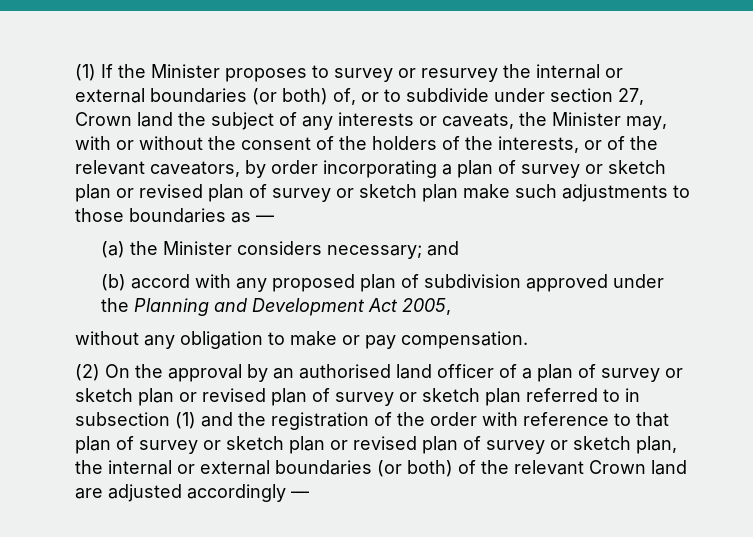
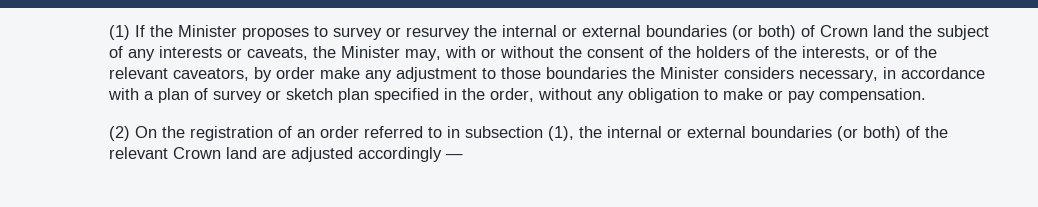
[333,88,645,105] of, or to subdivide under section 27, -> [800,25,815,37] of
[323,160,667,178] [75,184,691,202] [75,208,275,223] [101,241,460,259] [101,274,665,292] [101,298,452,316] incorporating a plan of survey or sketch plan or revised plan of survey or sketch plan make such adjustments to those boundaries as — // (a) the Minister considers necessary; and // (b) accord with any proposed plan of subdivision approved under the Planning and Development Act 2005, // -> [319,67,985,82] [107,88,534,103] make any adjustment to those boundaries the Minister considers necessary, in accordance with a plan of survey or sketch plan specified in the order,
[168,364,684,382] [75,388,641,406] [75,412,670,430] [75,436,678,454] approval by an authorised land officer of a plan of survey or sketch plan or revised plan of survey or sketch plan referred to in subsection (1) and the registration of the order with reference to that plan of survey or sketch plan or revised plan of survey or sketch plan, -> [189,126,574,141] registration of an order referred to in subsection (1),

